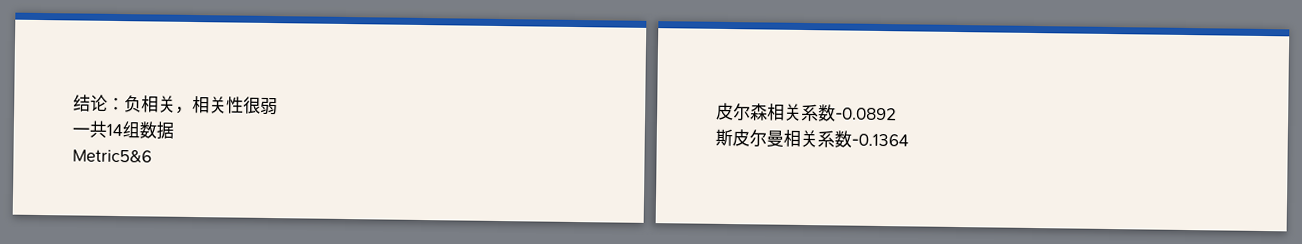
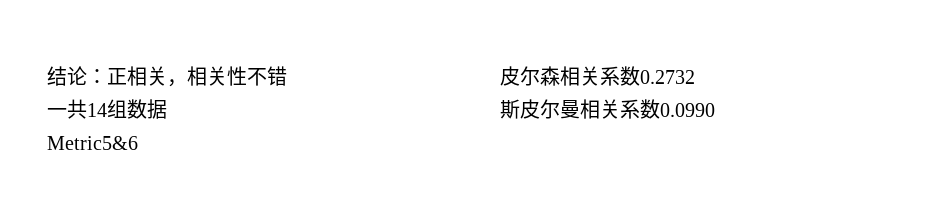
[124,95,142,113] 负 -> [107,68,127,85] 正
[243,96,278,116] 很弱 -> [247,66,287,86] 不错
[835,107,897,121] -0.0892 -> [640,70,695,84] 0.2732
[851,133,909,147] -0.1364 -> [660,103,715,117] 0.0990

